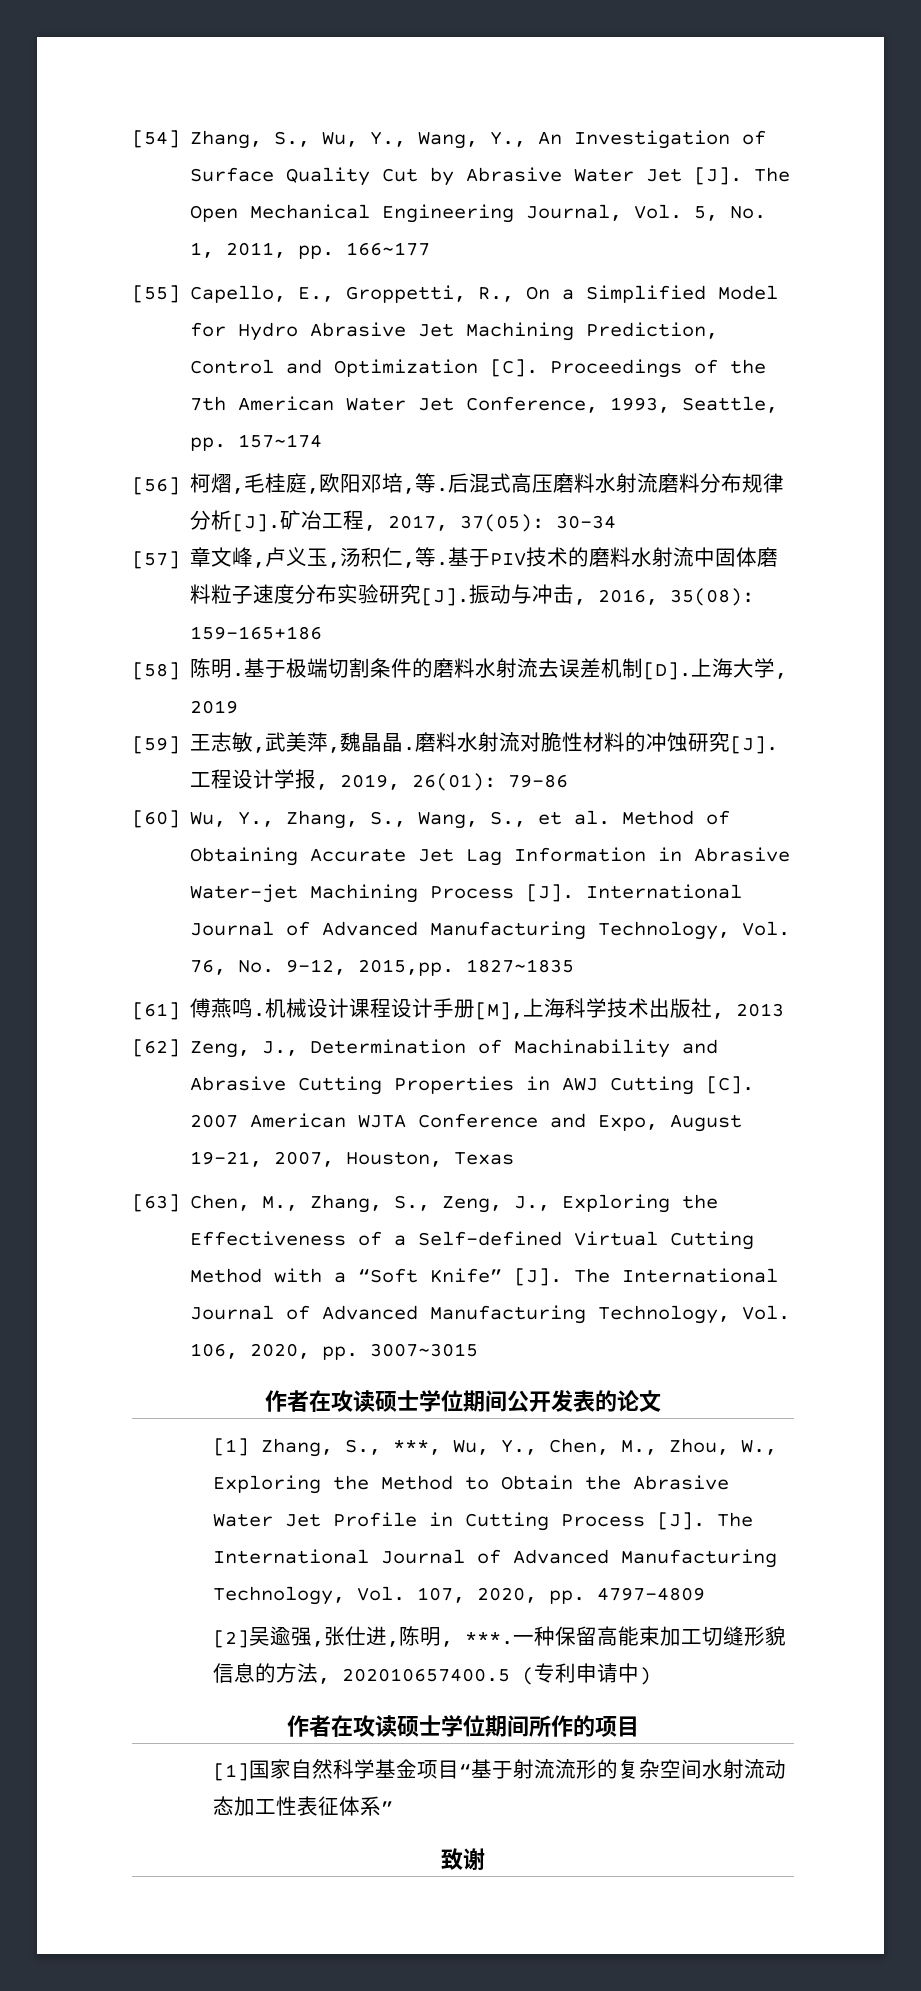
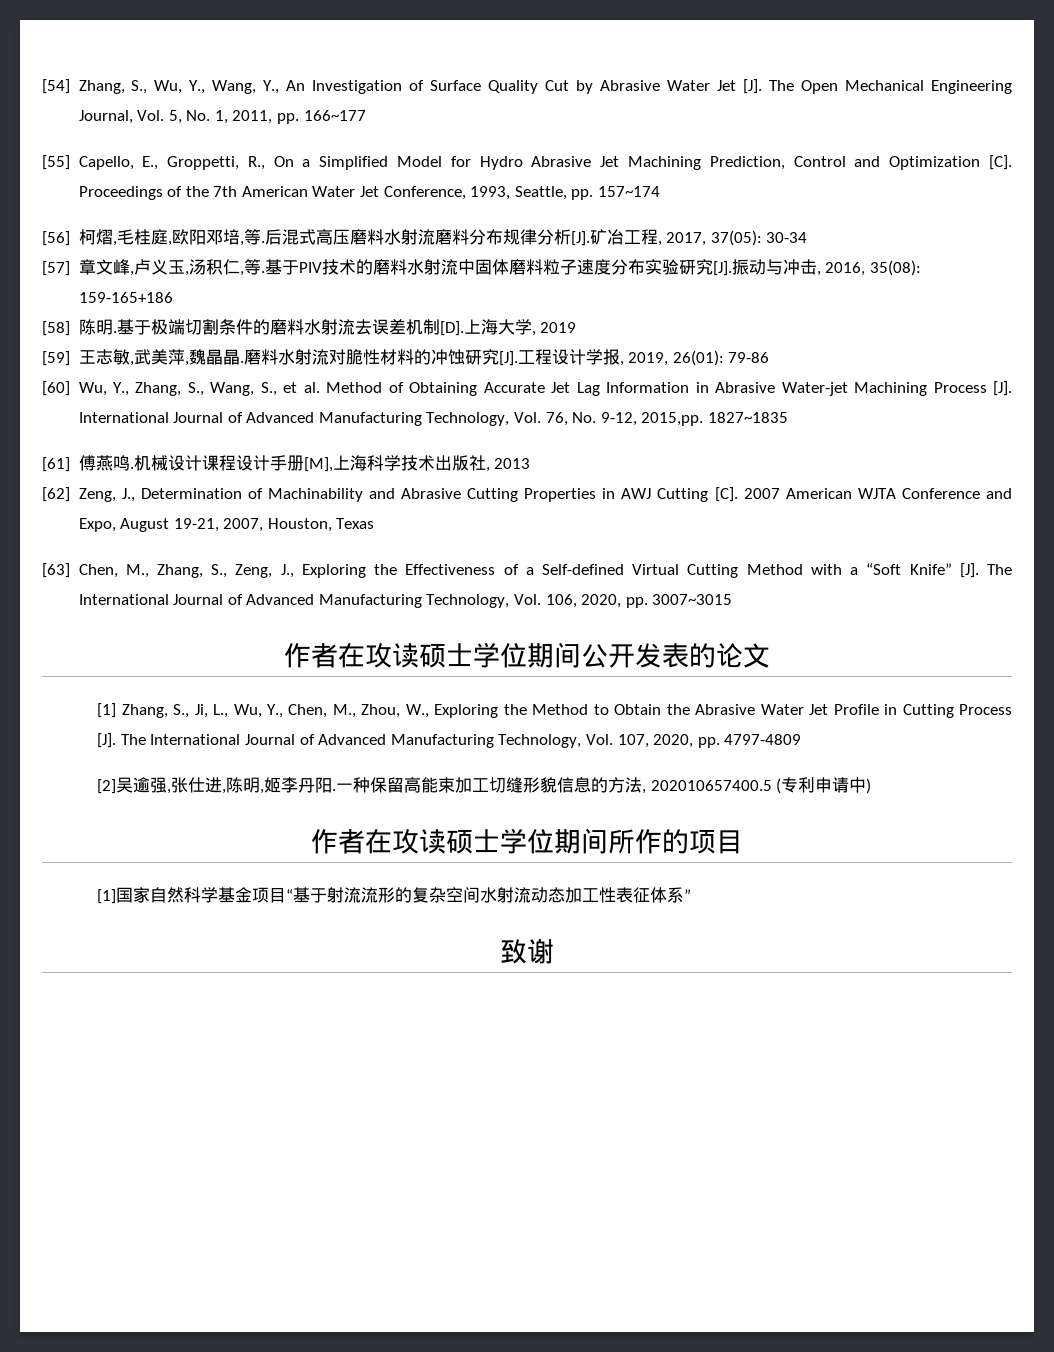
[393,1439,442,1455] ***, -> [194,704,229,718] Ji, L.,
[465,1631,514,1645] ***. -> [264,777,337,793] 姬李丹阳.

